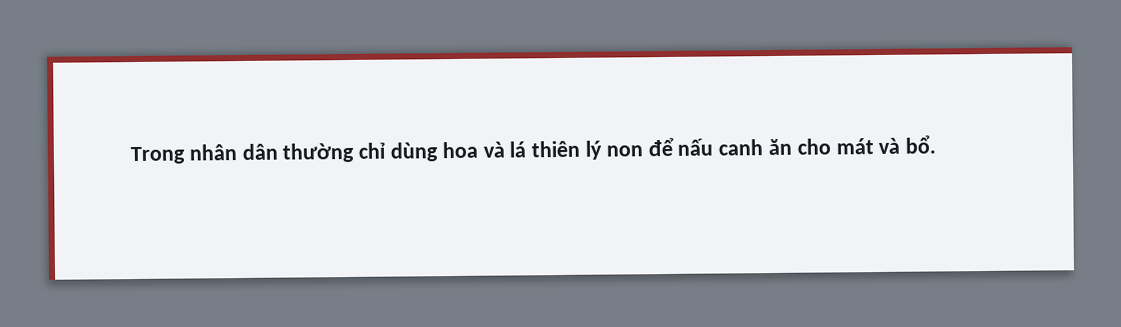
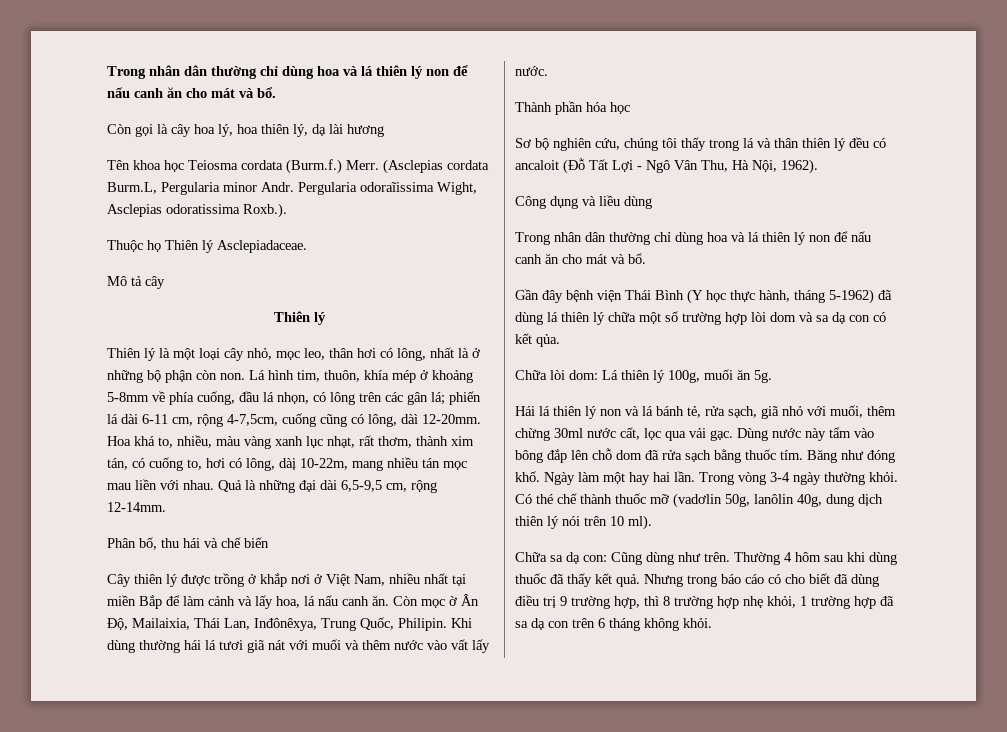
(937, 144) none -> [107,124,384,137] [107,159,489,174] [107,182,477,195] [107,203,287,218] [107,240,307,253] [107,276,165,289] [274,311,326,325] [107,347,480,361] [107,370,473,383] [107,391,481,405] [107,413,481,427] [107,435,474,449] [107,457,467,471] [107,479,437,493] [107,502,166,512] [107,537,269,550] [107,573,466,587] [107,594,479,609] [107,617,472,631] [107,639,490,653] [515,66,548,76] [515,101,630,115] [515,137,886,151] [515,158,818,174] [515,195,652,209] [515,231,871,245] [515,253,646,264] [515,289,892,304] [515,311,886,325] [515,333,560,347] [515,369,772,383] [515,405,896,419] [515,427,874,441] [515,448,895,463] [515,471,898,485] [515,493,883,508] [515,515,652,530] [515,552,897,565] [515,573,879,587] [515,595,894,609] [515,618,712,631] // Còn gọi là cây hoa lý, hoa thiên lý, dạ lài hương // Tên khoa học Teiosma cordata (Burm.f.) Merr. (Asclepias cordata Burm.L, Pergularia minor Andr. Pergularia odoraĩissima Wight, Asclepias odoratissima Roxb.). // Thuộc họ Thiên lý Asclepiadaceae. // Mô tả cây // Thiên lý // Thiên lý là một loại cây nhỏ, mọc leo, thân hơi có lông, nhất là ở những bộ phận còn non. Lá hình tim, thuôn, khía mép ở khoảng 5-8mm về phía cuống, đầu lá nhọn, có lông trên các gân lá; phiến lá dài 6-11 cm, rộng 4-7,5cm, cuống cũng có lông, dàì 12-20mm. Hoa khá to, nhiều, màu vàng xanh lục nhạt, rất thơm, thành xim tán, có cuống to, hơi có lông, dàị 10-22m, mang nhiều tán mọc mau liền với nhau. Quả là những đại dài 6,5-9,5 cm, rộng 12-14mm. // Phân bố, thu hái và chế biến // Cây thiên lý được trồng ở khắp nơi ở Việt Nam, nhiều nhất tại miền Bắp để làm cảnh và lấy hoa, lá nấu canh ăn. Còn mọc ờ Ân Độ, Mailaixia, Thái Lan, Inđônêxya, Trung Quốc, Philipin. Khi dùng thường hái lá tươi giã nát với muối và thêm nước vào vất lấy nước. // Thành phần hóa học // Sơ bộ nghiên cứu, chúng tôi thấy trong lá và thân thiên lý đều có ancaloit (Đỗ Tất Lợi - Ngô Vân Thu, Hà Nội, 1962). // Công dụng và liều dùng // Trong nhân dân thường chỉ dùng hoa và lá thiên lý non để nấu canh ăn cho mát và bổ. // Gần đây bệnh viện Thái Bình (Y học thực hành, tháng 5-1962) đã dùng lá thiên lý chữa một số trường hợp lòi dom và sa dạ con có kết qủa. // Chữa lòi dom: Lá thiên lý 100g, muối ăn 5g. // Hái lá thiên lý non và lá bánh tẻ, rửa sạch, giã nhỏ với muối, thêm chừng 30ml nước cất, lọc qua vải gạc. Dùng nước này tẩm vào bông đắp lên chỗ dom đã rửa sạch bằng thuốc tím. Băng như đóng khố. Ngày làm một hay hai lần. Trong vòng 3-4 ngày thường khỏi. Có thé chế thành thuốc mỡ (vadơlin 50g, lanôlin 40g, dung dịch thiên lý nói trên 10 ml). // Chữa sa dạ con: Cũng dùng như trên. Thường 4 hôm sau khi dùng thuốc đã thấy kết quả. Nhưng trong báo cáo có cho biết đã dùng điều trị 9 trường hợp, thì 8 trường hợp nhẹ khỏi, 1 trường hợp đã sa dạ con trên 6 tháng không khỏi.

